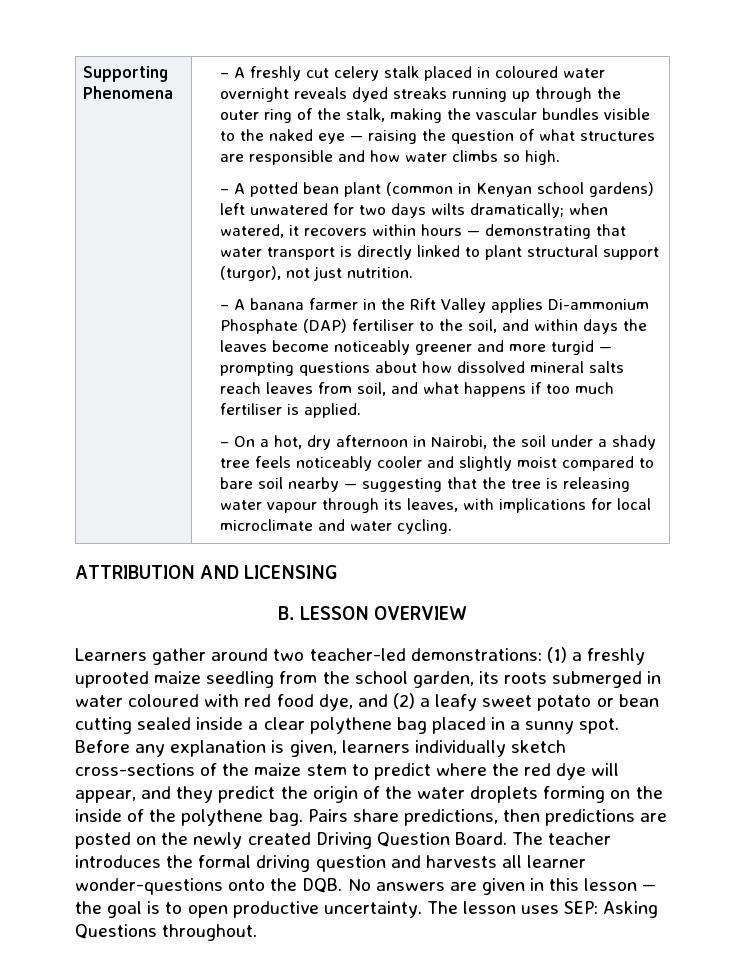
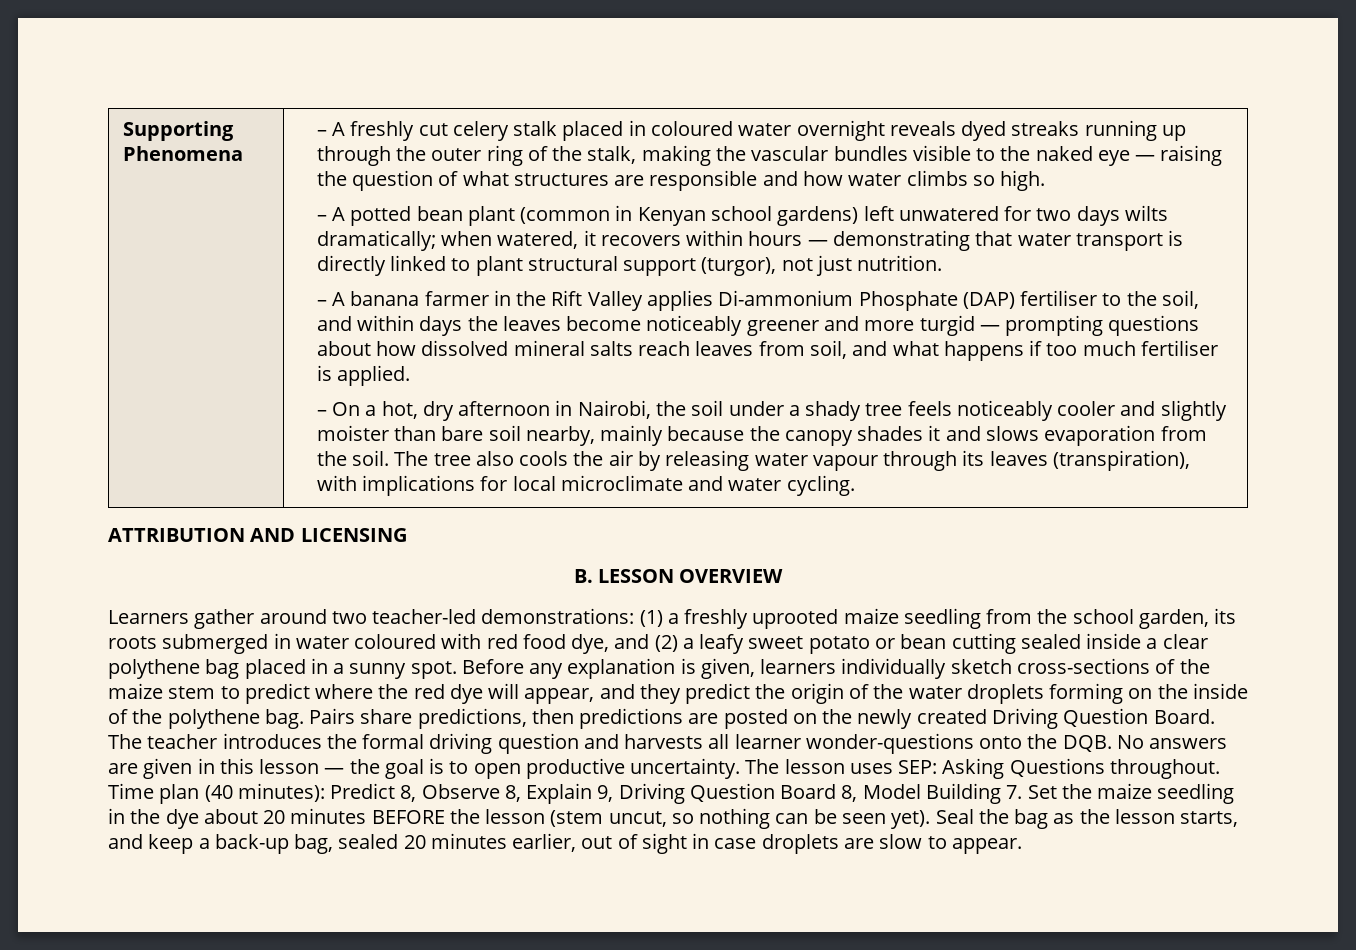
[517,456,655,471] [220,477,559,492] moist compared to bare soil nearby — suggesting that the tree is -> [316,425,1207,446] [316,450,661,471] moister than bare soil nearby, mainly because the canopy shades it and slows evaporation from the soil. The tree also cools the air by
[407,498,459,512] leaves, -> [989,450,1190,471] leaves (transpiration),
(258, 932) none -> [108,783,1235,804] [108,808,1239,829] [108,833,1022,854] Time plan (40 minutes): Predict 8, Observe 8, Explain 9, Driving Question Board 8, Model Building 7. Set the maize seedling in the dye about 20 minutes BEFORE the lesson (stem uncut, so nothing can be seen yet). Seal the bag as the lesson starts, and keep a back-up bag, sealed 20 minutes earlier, out of sight in case droplets are slow to appear.

